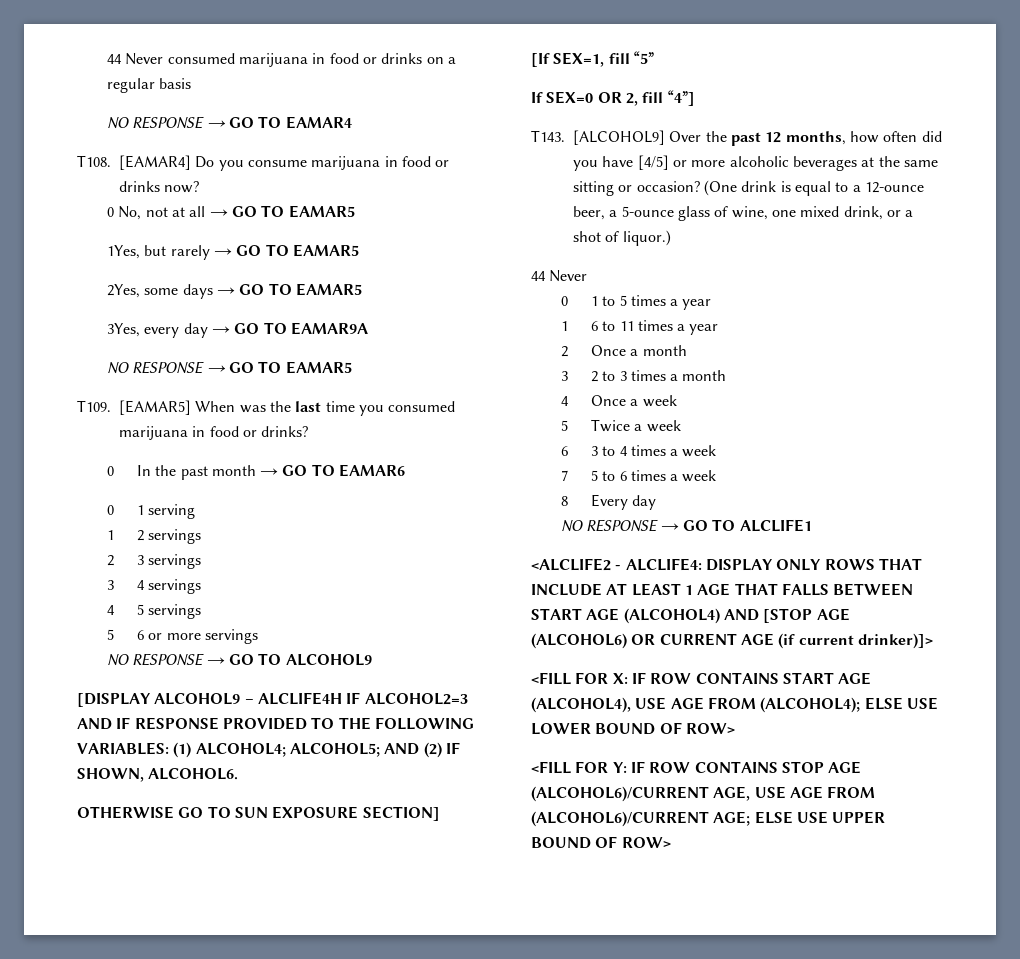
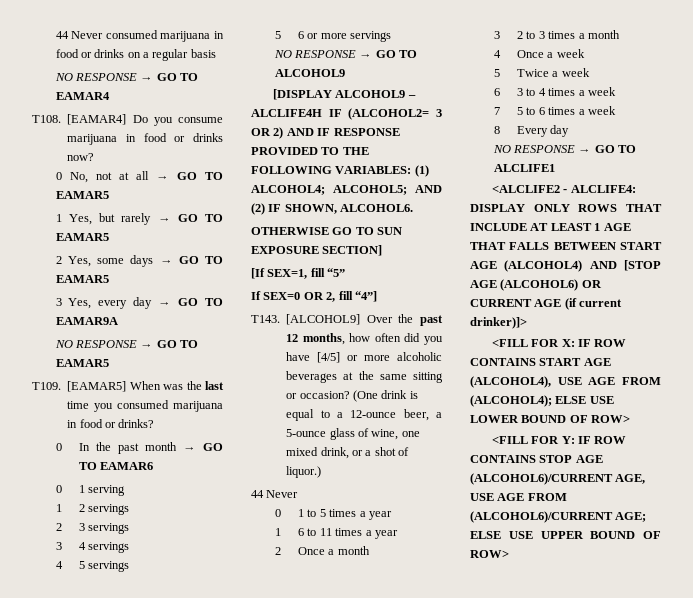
[106,245,140,259] 1Yes, -> [55,214,92,225] 1 Yes,
[106,284,140,298] 2Yes, -> [55,256,91,267] 2 Yes,
[106,323,140,337] 3Yes, -> [55,298,92,309] 3 Yes,
[364,693,468,705] ALCOHOL2=3 -> [348,108,442,120] [251,127,284,139] (ALCOHOL2= 3 OR 2)

